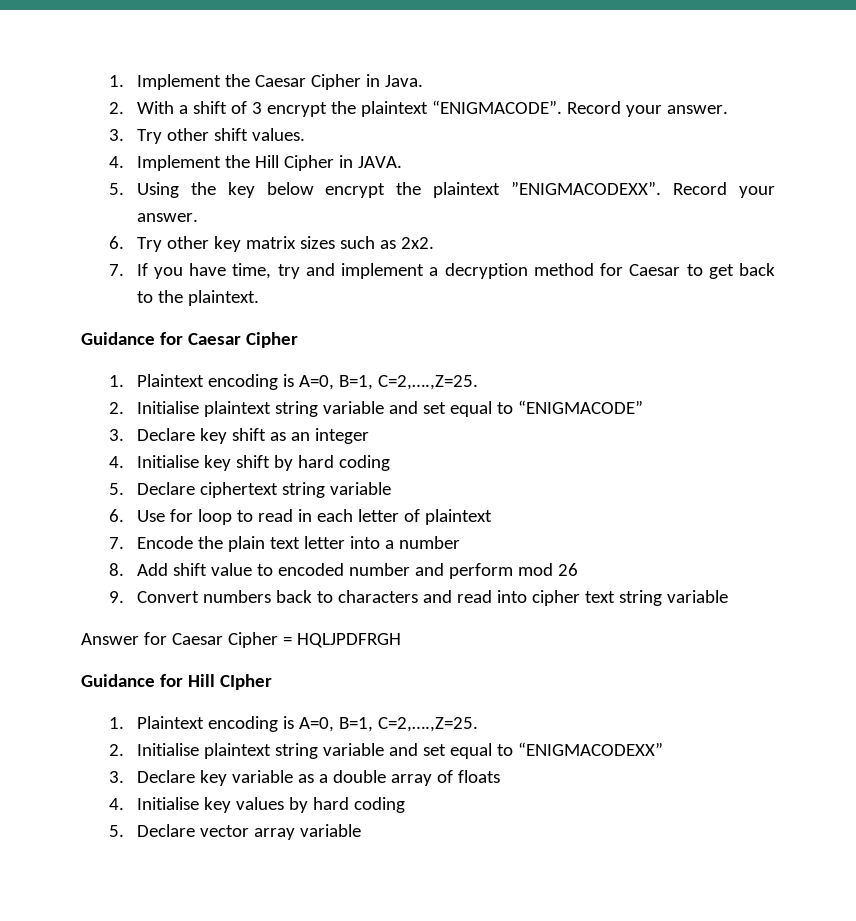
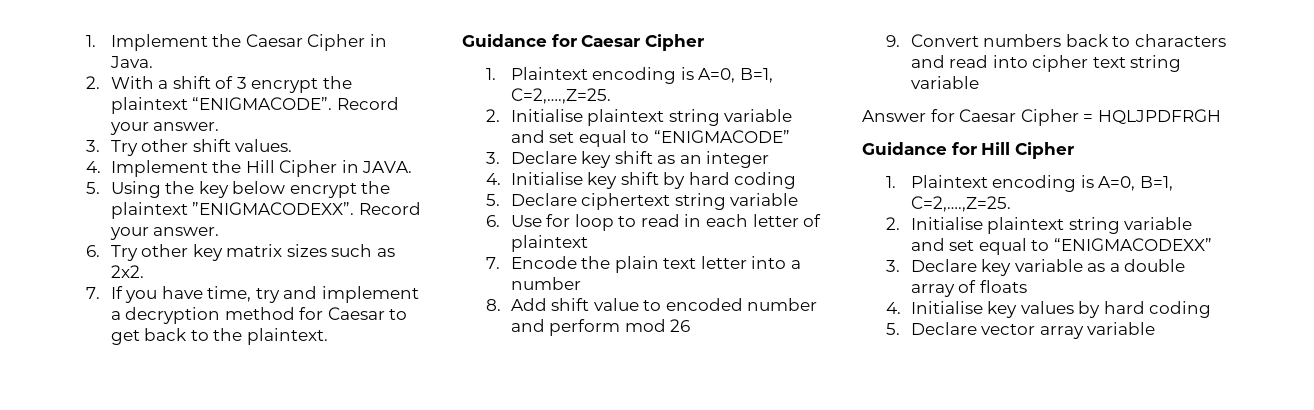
[219,674,272,690] CIpher -> [1014,142,1074,159] Cipher

